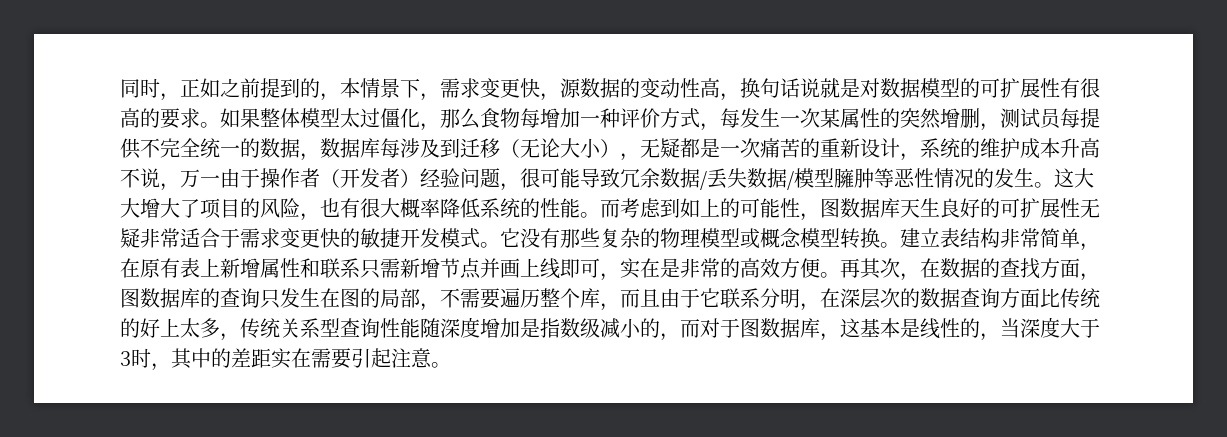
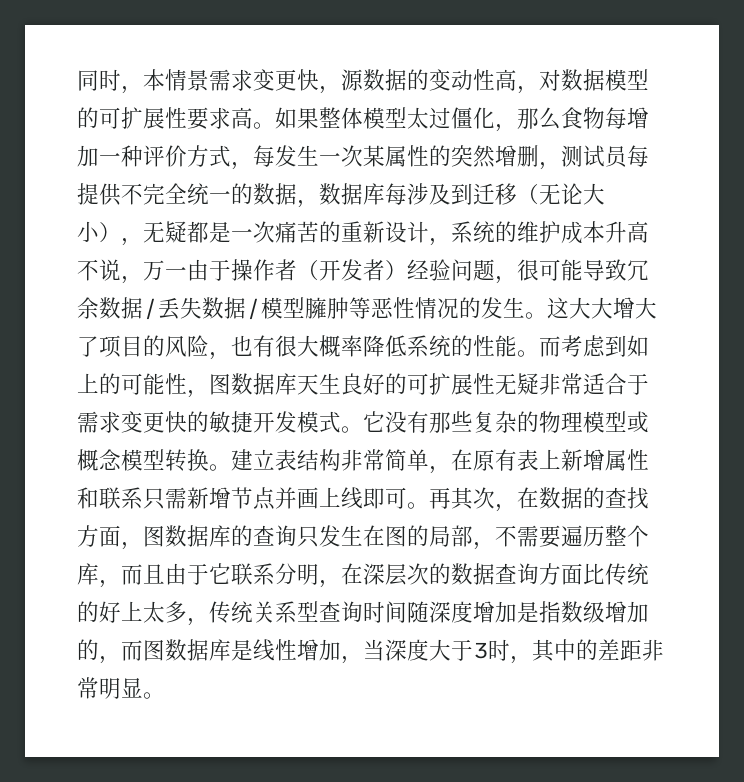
[180,78,440,101] 正如之前提到的，本情景下， -> [143,69,209,91] 本情景
[740,78,860,98] 换句话说就是 -> (539, 90) none
[1060,78,1100,98] [120,108,200,129] 有很高的要求 -> [187,107,253,130] 要求高
[600,258,820,281] ，实在是非常的高效方便 -> (407, 498) none
[380,318,420,338] 性能 -> [363,601,407,623] 时间
[600,318,980,341] 减小的，而对于图数据库，这基本是线性的 -> [605,601,649,623] [77,639,341,664] 增加的，而图数据库是线性增加
[271,348,432,369] 实在需要引起注意 -> [642,639,664,661] [77,677,143,699] 非常明显

